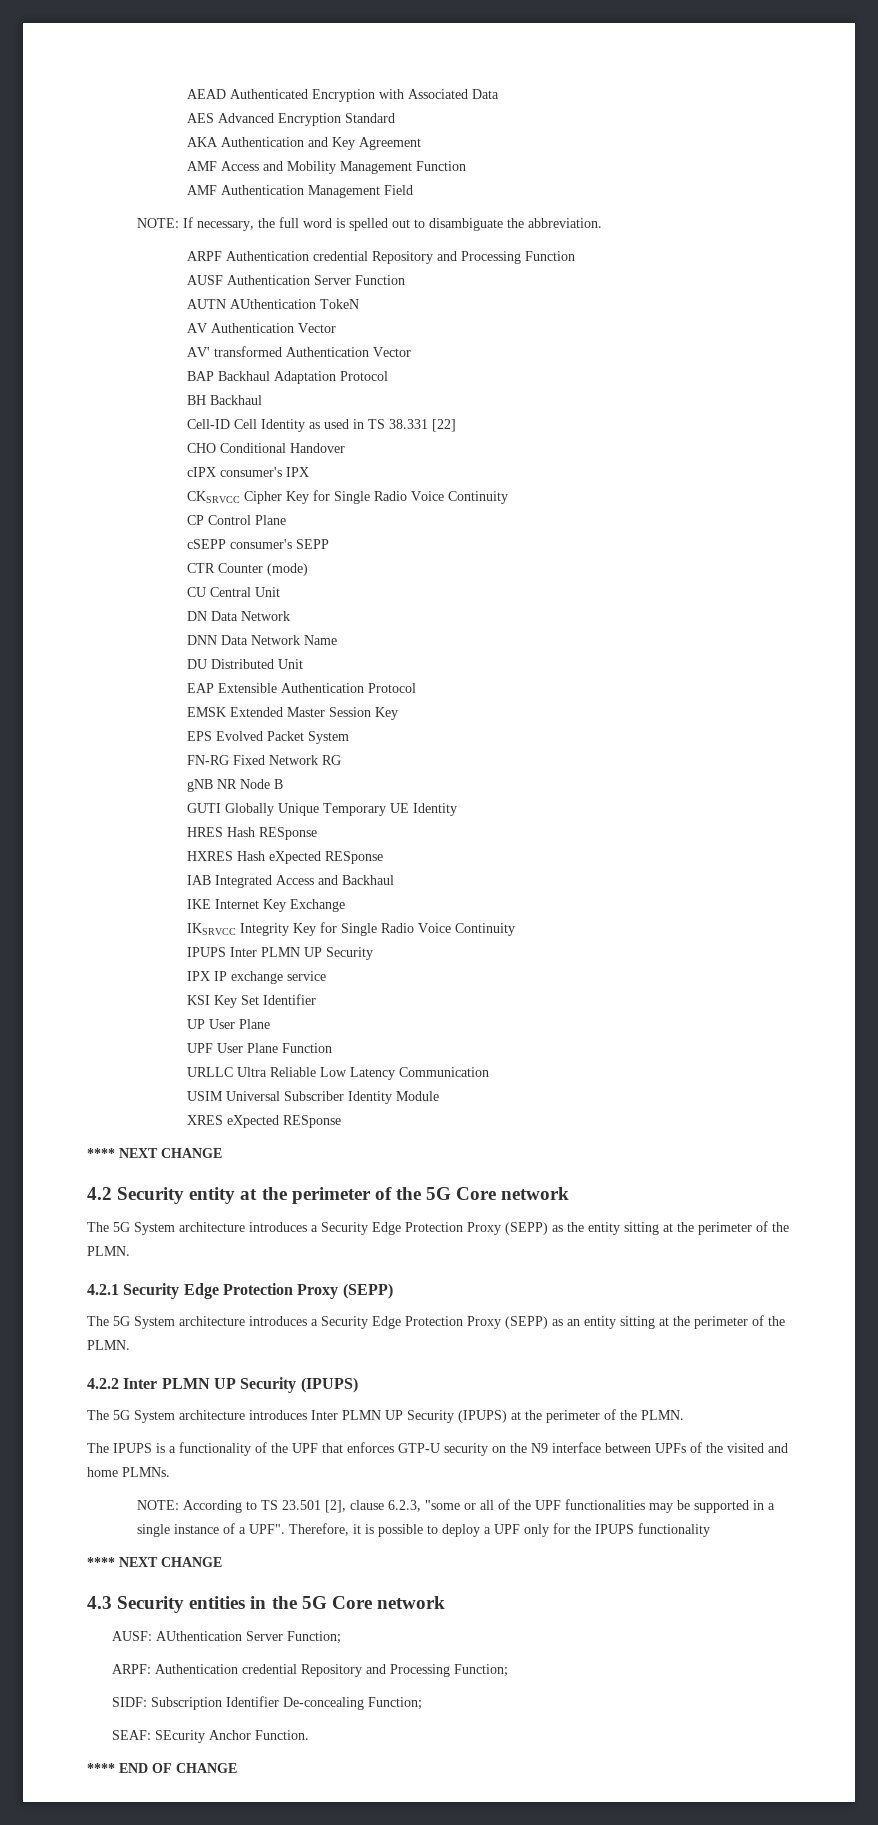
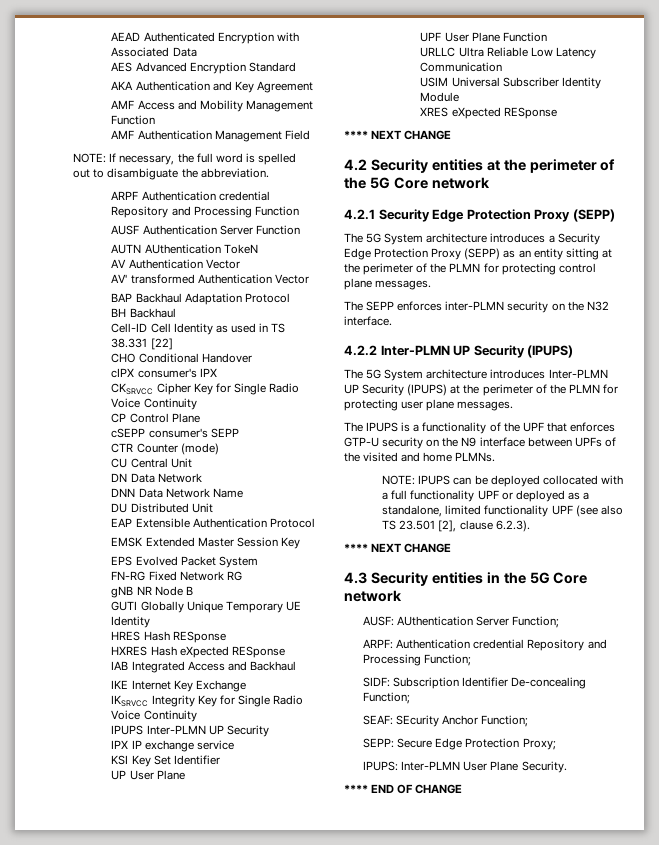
[229,947,300,957] Inter PLMN -> [146,725,206,735] Inter-PLMN
[189,1187,236,1204] entity -> [431,159,483,171] entities
[87,1221,789,1235] [87,1246,130,1256] // The 5G System architecture introduces a Security Edge Protection Proxy (SEPP) as the entity sitting at the perimeter of the PLMN. -> (490, 183) none
[87,1340,130,1350] PLMN. -> [449,263,596,275] [344,278,432,290] [344,301,609,313] [344,316,392,326] PLMN for protecting control plane messages. // The SEPP enforces inter-PLMN security on the N32 interface.
[123,1378,210,1389] Inter PLMN -> [380,345,450,356] Inter-PLMN
[311,1410,381,1420] Inter PLMN -> [548,369,608,379] Inter-PLMN
[641,1410,684,1420] PLMN. -> [568,384,618,394] [344,399,514,411] PLMN for protecting user plane messages.
[182,1499,775,1513] [136,1523,710,1537] According to TS 23.501 [2], clause 6.2.3, "some or all of the UPF functionalities may be supported in a single instance of a UPF". Therefore, it is possible to deploy a UPF only for the IPUPS functionality -> [418,475,623,487] [382,490,589,502] [382,505,623,517] [382,520,530,532] IPUPS can be deployed collocated with a full functionality UPF or deployed as a standalone, limited functionality UPF (see also TS 23.501 [2], clause 6.2.3).
[254,1730,309,1740] Function. -> [481,715,529,727] [363,738,556,750] [363,761,567,773] Function; // SEPP: Secure Edge Protection Proxy; // IPUPS: Inter-PLMN User Plane Security.

